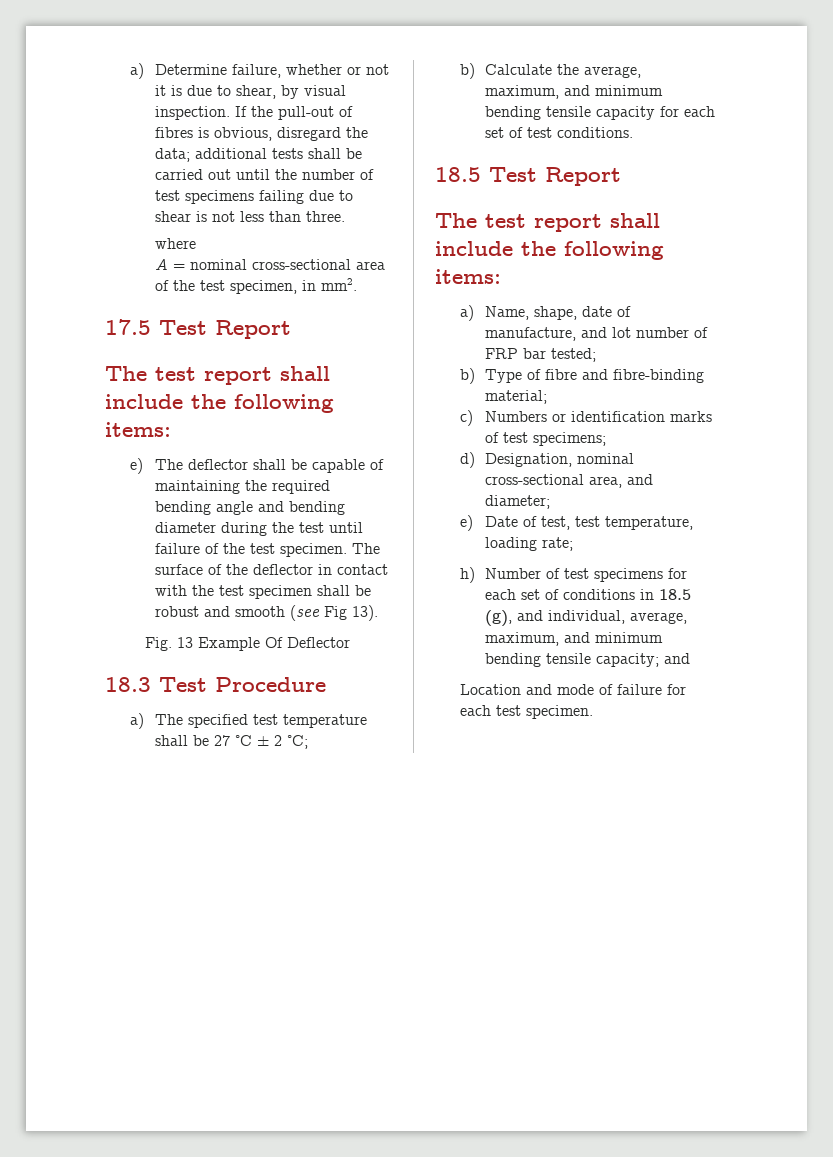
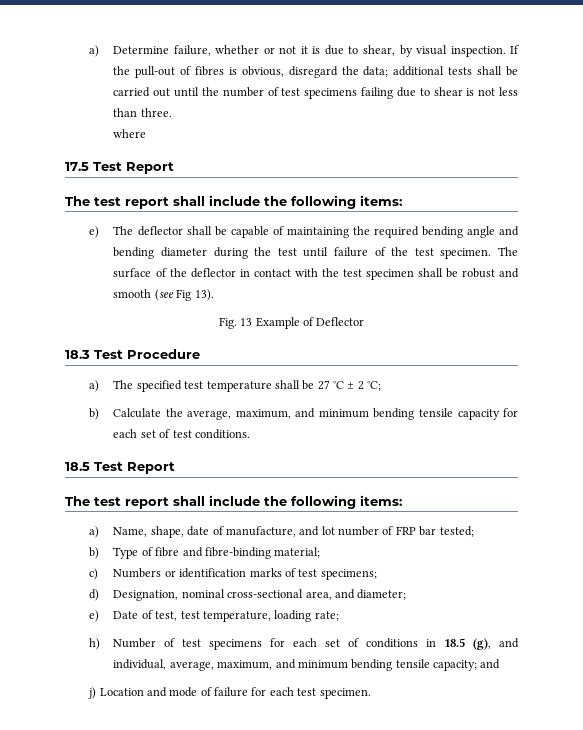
[155,259,386,270] [155,278,358,294] // A = nominal cross-sectional area of the test specimen, in mm2. -> (147, 133) none
[265,637,283,648] Of -> [302,317,314,326] of
(691, 658) none -> [88,687,97,699] j)

